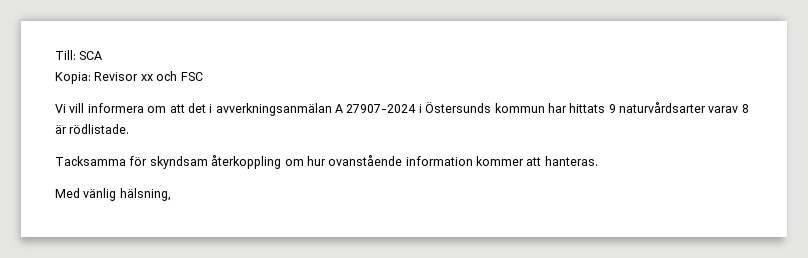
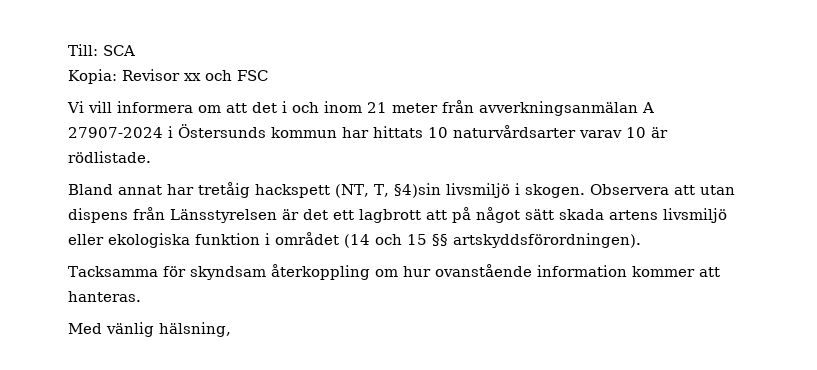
(213, 108) none -> [292,100,474,113] och inom 21 meter från
[608,104,616,113] 9 -> [428,127,448,138] 10
[741,104,749,113] 8 -> [626,127,646,138] 10
(130, 129) none -> [68,182,735,198] [68,207,727,223] [68,232,641,248] // Bland annat har tretåig hackspett (NT, T, §4)sin livsmiljö i skogen. Observera att utan dispens från Länsstyrelsen är det ett lagbrott att på något sätt skada artens livsmiljö eller ekologiska funktion i området (14 och 15 §§ artskyddsförordningen).

